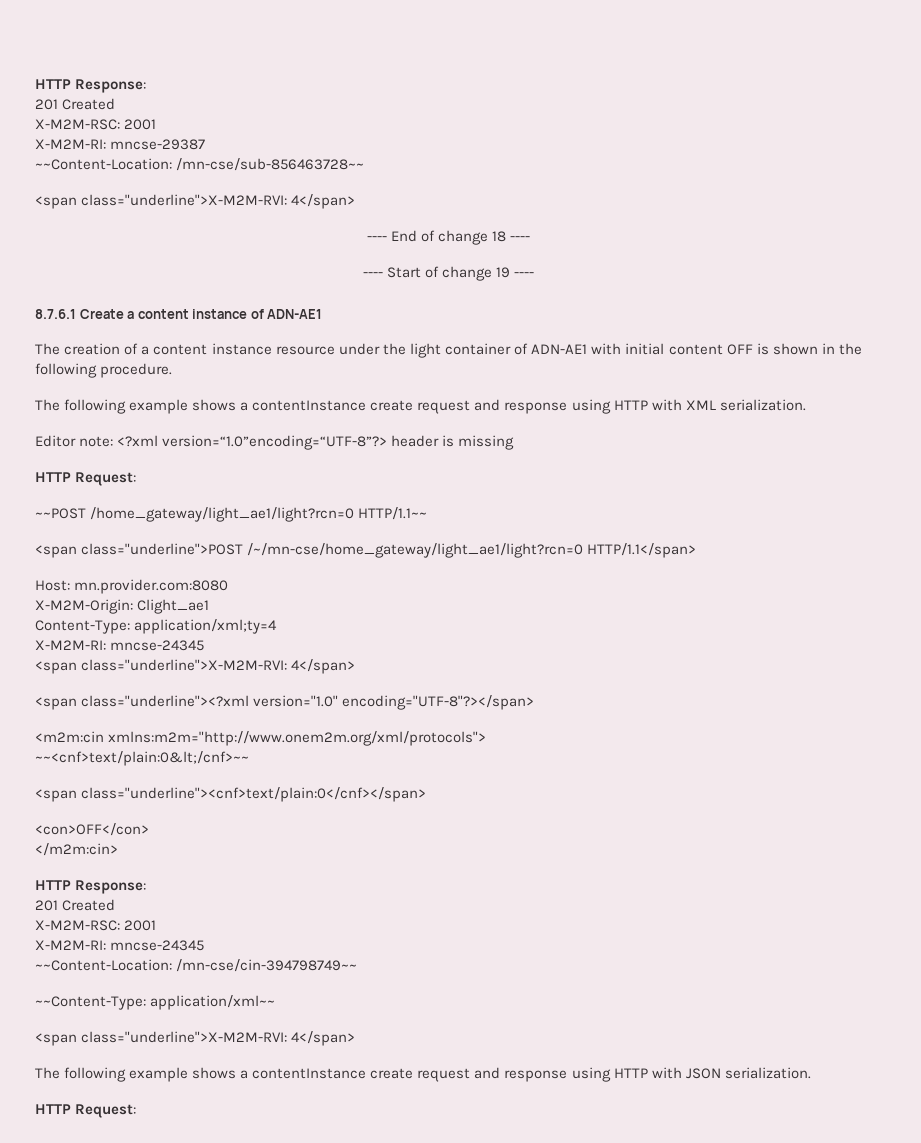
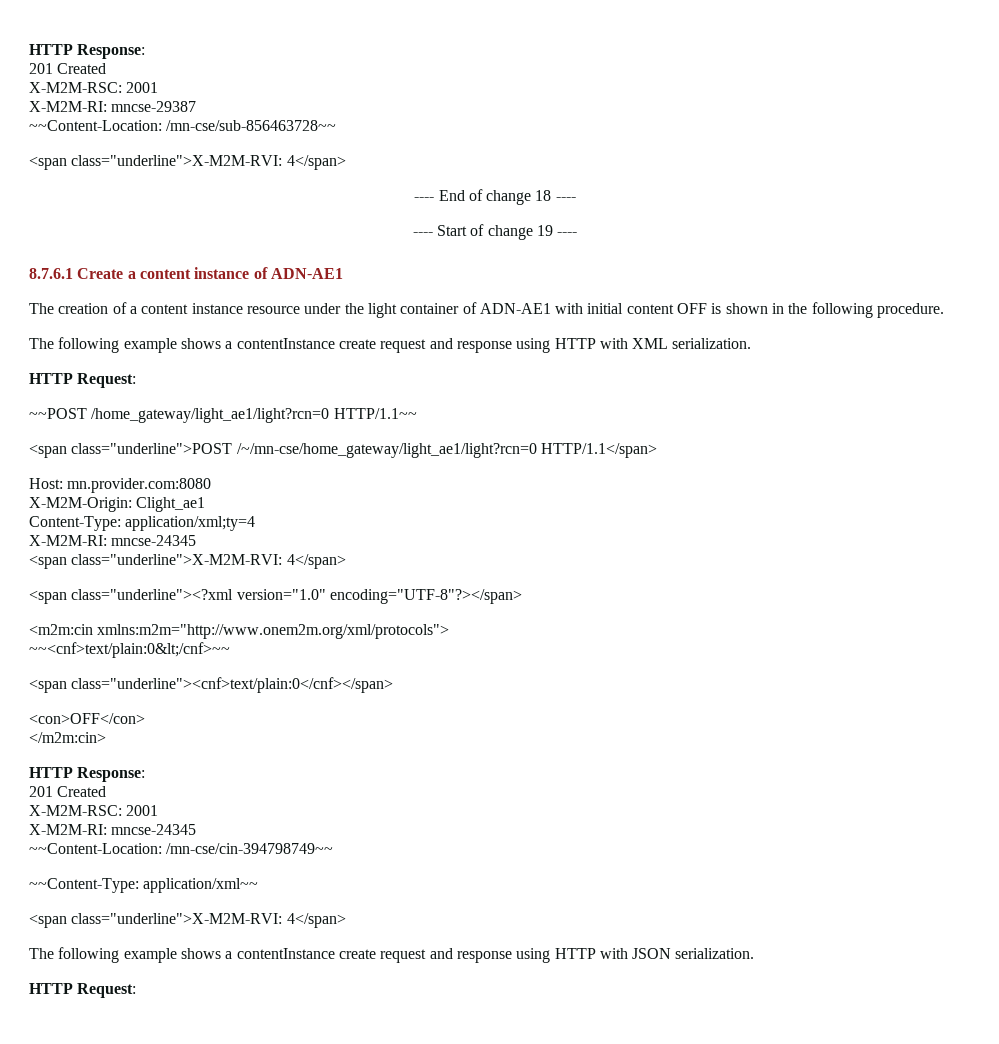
[35,435,515,450] // Editor note: <?xml version=“1.0”encoding=“UTF-8”?> header is missing -> (752, 343) none

